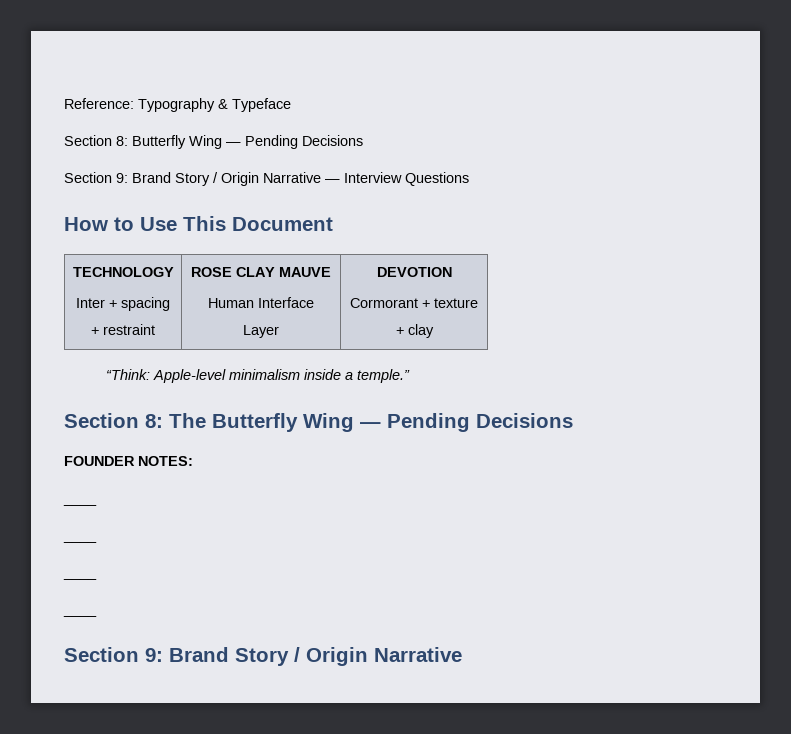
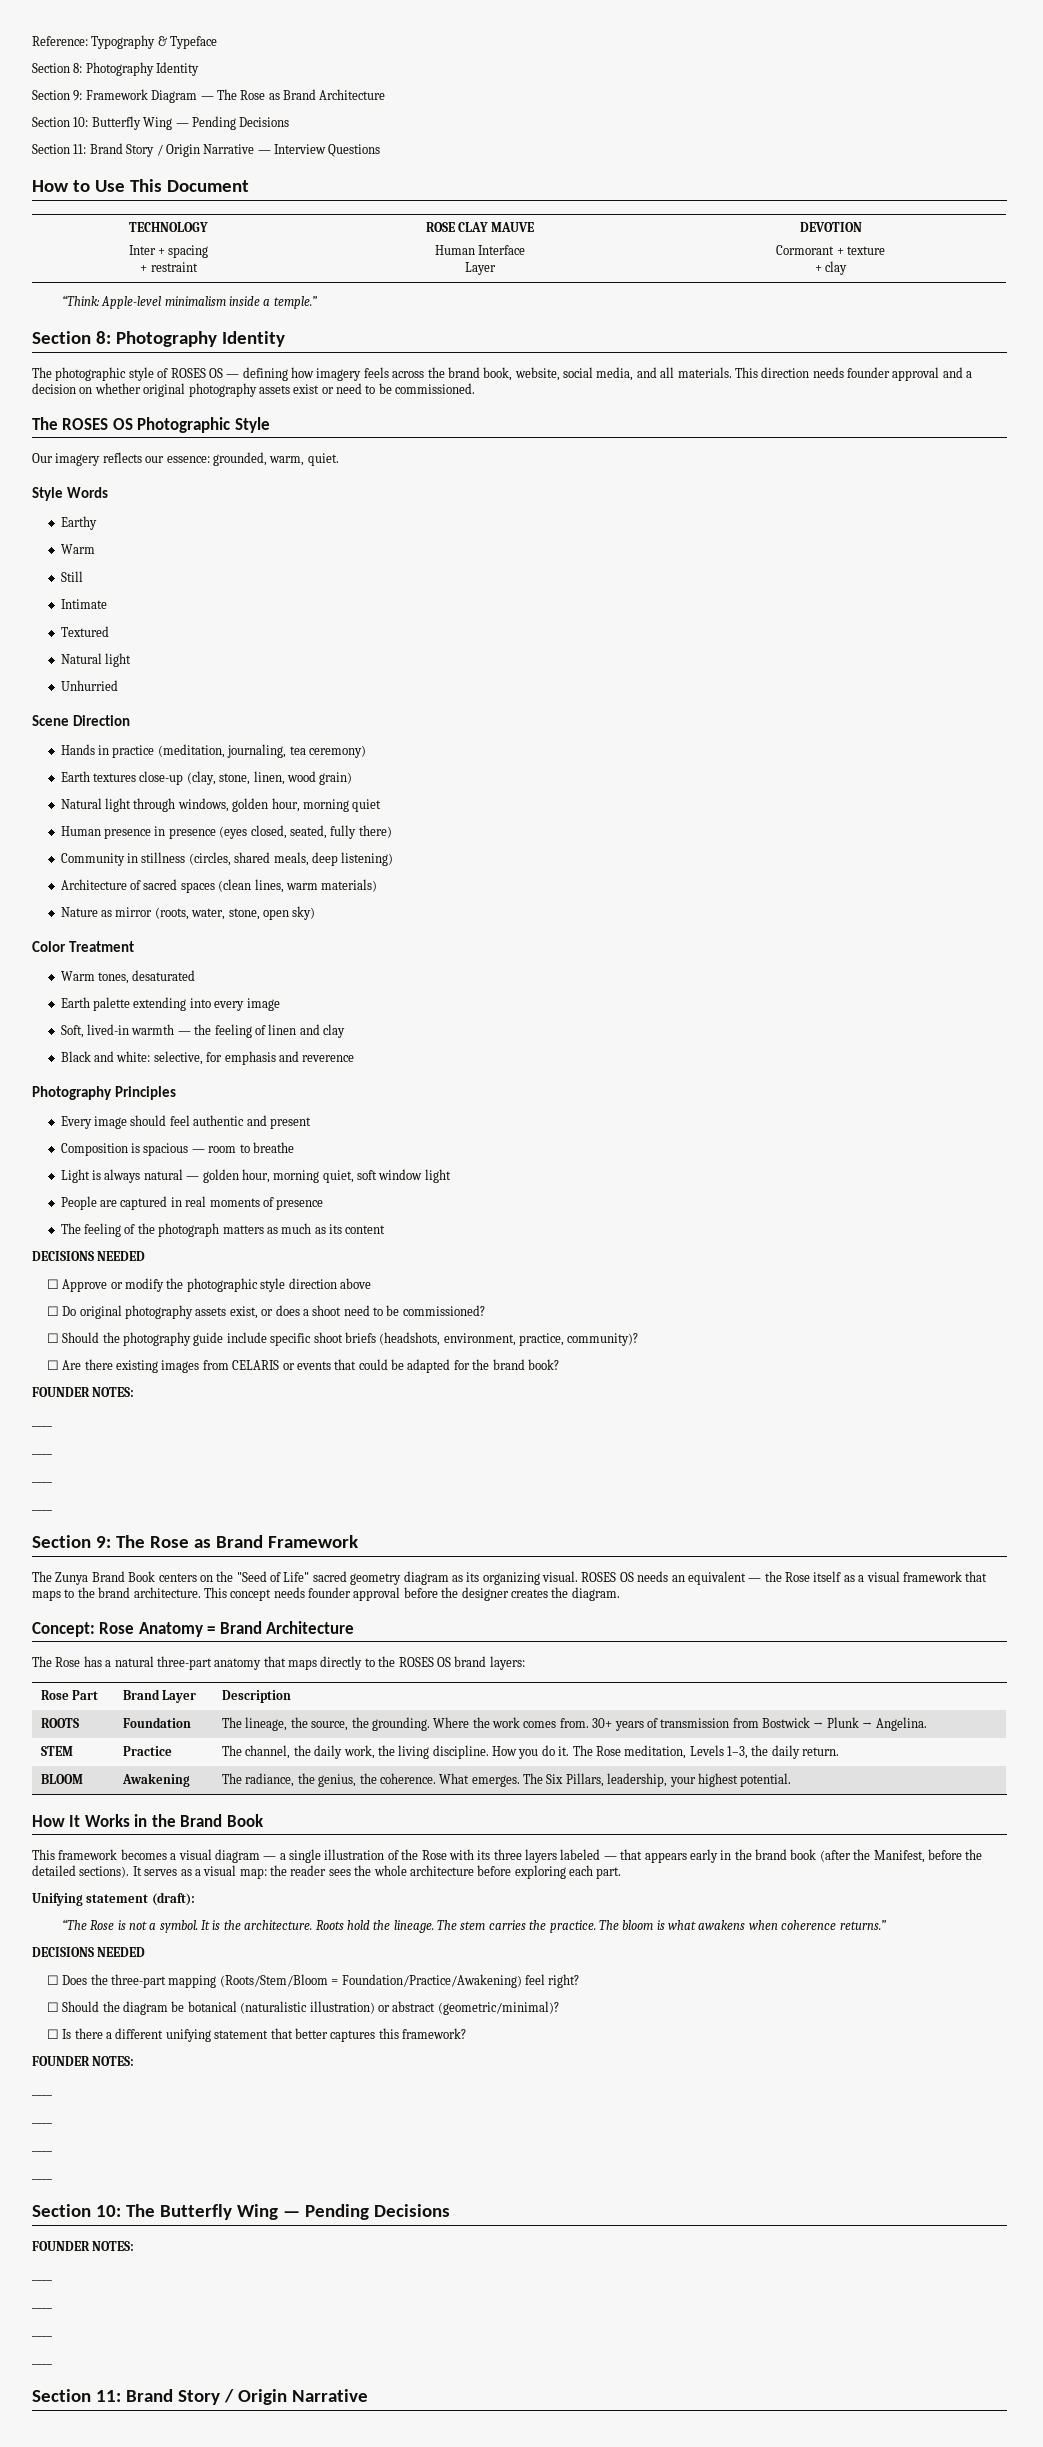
(128, 141) none -> [85,62,200,76] [32,89,386,103] [32,117,89,127] Photography Identity // Section 9: Framework Diagram — The Rose as Brand Architecture // Section 10:
[116,173,128,183] 9: -> [73,144,87,154] 11:
(163, 421) none -> [115,331,285,347] [32,367,973,381] [32,383,476,397] [32,417,270,433] [32,452,339,466] [32,487,108,501] [60,516,97,530] [60,544,95,554] [60,571,83,582] [60,599,107,609] [60,626,109,637] [60,653,132,667] [60,680,118,691] [32,715,130,726] [60,744,366,758] [60,771,353,785] [60,798,382,812] [60,825,392,839] [60,852,394,866] [60,879,378,893] [60,906,316,920] [32,941,134,952] [60,970,196,984] [60,997,280,1011] [60,1024,346,1038] [60,1051,355,1065] [32,1086,176,1100] [60,1115,311,1129] [60,1142,294,1156] [60,1169,451,1183] [60,1196,324,1210] [60,1223,386,1237] [32,1251,146,1261] [46,1278,371,1292] [46,1305,485,1319] [46,1332,639,1346] [46,1359,559,1373] [32,1387,135,1397] [32,1425,52,1427] [32,1453,52,1455] [32,1481,52,1483] [32,1509,52,1511] [32,1535,358,1548] [32,1571,988,1585] [32,1587,620,1601] [32,1621,355,1637] [32,1656,525,1670] [41,1690,99,1700] [123,1689,197,1703] [222,1690,292,1703] [41,1718,80,1728] [123,1717,192,1728] [222,1717,927,1731] [41,1746,74,1756] [123,1746,173,1756] [222,1745,840,1759] [41,1774,84,1784] [122,1773,191,1787] [222,1773,792,1787] [32,1814,264,1827] [32,1849,983,1863] [32,1865,622,1879] [32,1892,195,1906] [61,1919,886,1933] [32,1947,146,1957] [46,1974,580,1988] [46,2001,559,2015] [46,2028,467,2042] [32,2056,135,2066] [32,2094,52,2096] [32,2122,52,2124] [32,2150,52,2152] [32,2178,52,2180] [32,2204,121,2217] Photography Identity // The photographic style of ROSES OS — defining how imagery feels across the brand book, website, social media, and all materials. This direction needs founder approval and a decision on whether original photography assets exist or need to be commissioned. // The ROSES OS Photographic Style // Our imagery reflects our essence: grounded, warm, quiet. // Style Words // Earthy // Warm // Still // Intimate // Textured // Natural light // Unhurried // Scene Direction // Hands in practice (meditation, journaling, tea ceremony) // Earth textures close-up (clay, stone, linen, wood grain) // Natural light through windows, golden hour, morning quiet // Human presence in presence (eyes closed, seated, fully there) // Community in stillness (circles, shared meals, deep listening) // Architecture of sacred spaces (clean lines, warm materials) // Nature as mirror (roots, water, stone, open sky) // Color Treatment // Warm tones, desaturated // Earth palette extending into every image // Soft, lived-in warmth — the feeling of linen and clay // Black and white: selective, for emphasis and reverence // Photography Principles // Every image should feel authentic and present // Composition is spacious — room to breathe // Light is always natural — golden hour, morning quiet, soft window light // People are captured in real moments of presence // The feeling of the photograph matters as much as its content // DECISIONS NEEDED // ☐ Approve or modify the photographic style direction above // ☐ Do original photography assets exist, or does a shoot need to be commissioned? // ☐ Should the photography guide include specific shoot briefs (headshots, environment, practice, community)? // ☐ Are there existing images from CELARIS or events that could be adapted for the brand book? // FOUNDER NOTES: // ____ // ____ // ____ // ____ // Section 9: The Rose as Brand Framework // The Zunya Brand Book centers on the "Seed of Life" sacred geometry diagram as its organizing visual. ROSES OS needs an equivalent — the Rose itself as a visual framework that maps to the brand architecture. This concept needs founder approval before the designer creates the diagram. // Concept: Rose Anatomy = Brand Architecture // The Rose has a natural three-part anatomy that maps directly to the ROSES OS brand layers: // Rose Part | Brand Layer | Description // ROOTS | Foundation | The lineage, the source, the grounding. Where the work comes from. 30+ years of transmission from Bostwick → Plunk → Angelina. // STEM | Practice | The channel, the daily work, the living discipline. How you do it. The Rose meditation, Levels 1–3, the daily return. // BLOOM | Awakening | The radiance, the genius, the coherence. What emerges. The Six Pillars, leadership, your highest potential. // How It Works in the Brand Book // This framework becomes a visual diagram — a single illustration of the Rose with its three layers labeled — that appears early in the brand book (after the Manifest, before the detailed sections). It serves as a visual map: the reader sees the whole architecture before exploring each part. // Unifying statement (draft): // “The Rose is not a symbol. It is the architecture. Roots hold the lineage. The stem carries the practice. The bloom is what awakens when coherence returns.” // DECISIONS NEEDED // ☐ Does the three-part mapping (Roots/Stem/Bloom = Foundation/Practice/Awakening) feel right? // ☐ Should the diagram be botanical (naturalistic illustration) or abstract (geometric/minimal)? // ☐ Is there a different unifying statement that better captures this framework? // FOUNDER NOTES: // ____ // ____ // ____ // ____ // Section 10:
[145,648,163,662] 9: -> [95,2390,121,2402] 11:

